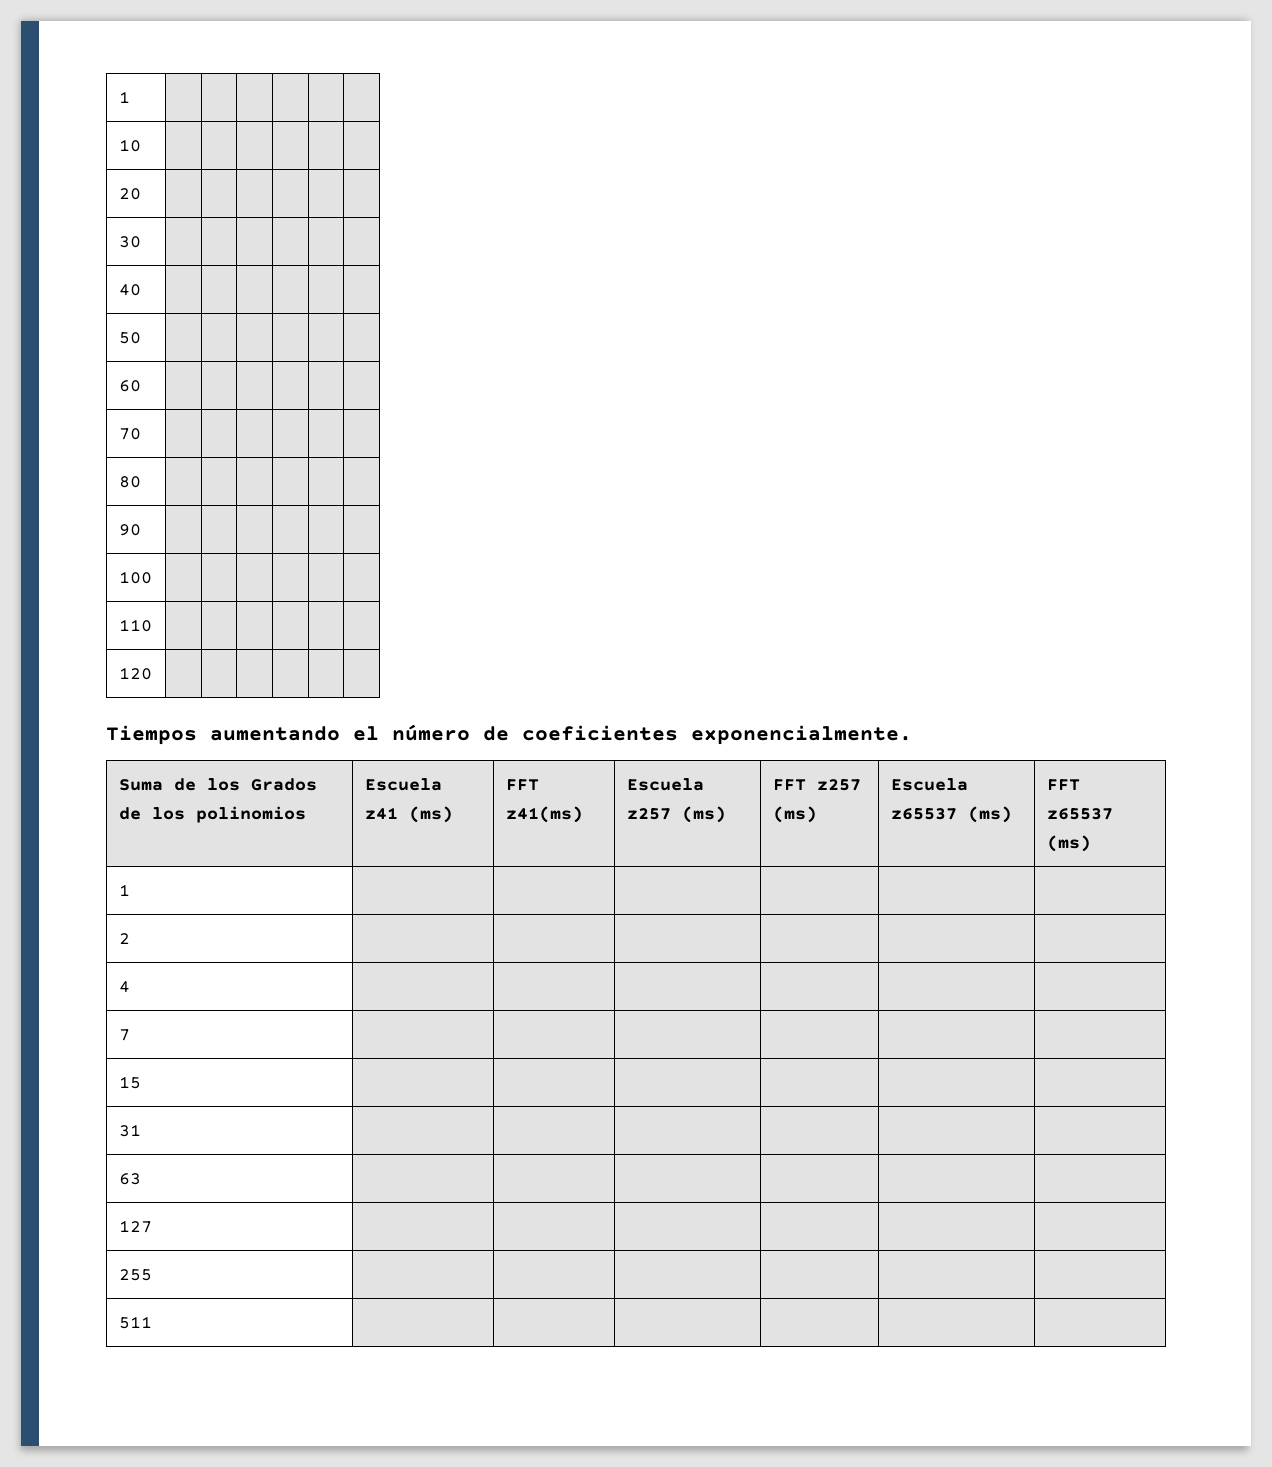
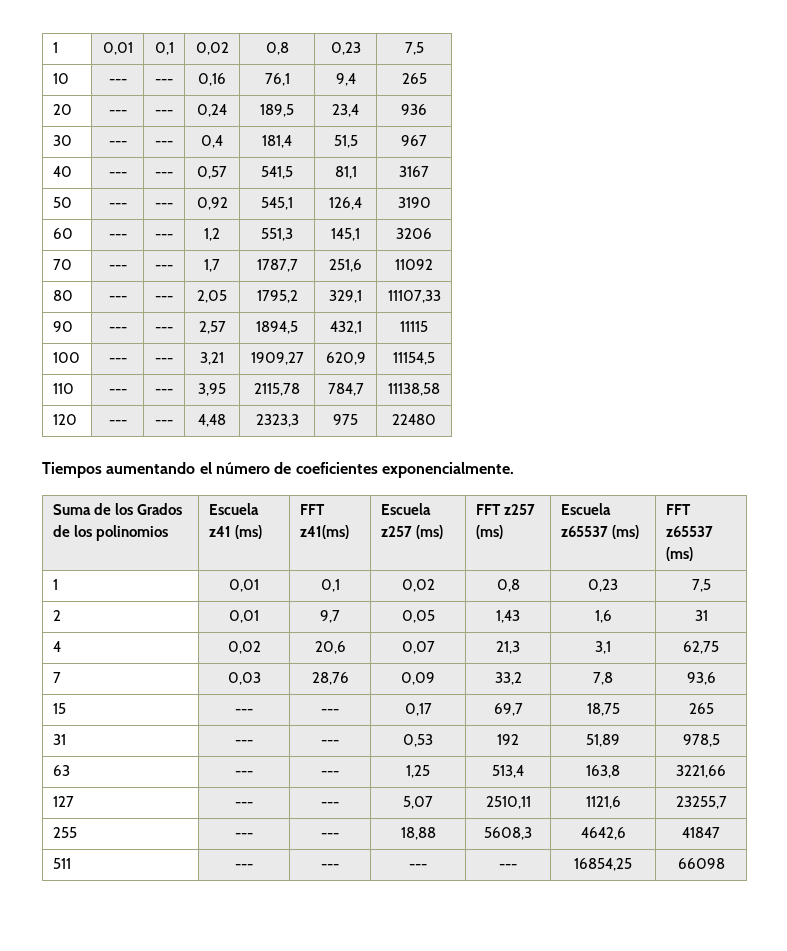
[118,91,130,103] [118,139,141,152] [118,188,141,200] [118,236,141,248] [118,284,141,296] [118,332,141,344] [118,380,141,392] [118,428,141,440] [118,476,141,488] [118,524,141,536] [118,571,152,584] [118,619,152,632] [118,667,152,680] 1 | | | | | | // 10 | | | | | | // 20 | | | | | | // 30 | | | | | | // 40 | | | | | | // 50 | | | | | | // 60 | | | | | | // 70 | | | | | | // 80 | | | | | | // 90 | | | | | | // 100 | | | | | | // 110 | | | | | | // 120 | | | | | | -> [52,42,58,53] [102,42,133,55] [154,42,174,55] [195,42,229,55] [265,42,289,55] [330,42,361,55] [404,42,424,55] [52,73,69,84] [108,79,127,84] [155,79,173,84] [198,73,226,86] [264,73,290,86] [335,73,356,86] [401,73,427,84] [52,104,72,115] [108,110,127,115] [155,110,173,115] [197,104,227,117] [260,104,294,117] [331,104,359,117] [400,104,427,115] [52,135,72,146] [108,141,127,146] [155,141,173,146] [201,135,223,148] [262,135,292,148] [333,135,358,148] [400,135,427,146] [52,166,72,177] [108,172,127,177] [155,172,173,177] [197,166,227,179] [261,166,293,179] [334,166,357,179] [398,166,429,177] [52,197,72,208] [108,203,127,208] [155,203,173,208] [196,197,228,210] [261,197,293,210] [328,197,362,210] [397,197,431,208] [52,228,73,239] [108,234,127,239] [155,234,173,239] [204,228,220,241] [261,228,293,241] [330,228,360,241] [395,228,432,239] [52,259,72,270] [108,265,127,270] [155,265,173,270] [204,259,220,272] [256,259,298,272] [328,259,362,272] [394,259,433,270] [52,290,73,301] [108,296,127,301] [155,296,173,301] [197,290,227,303] [256,290,298,303] [328,290,362,303] [387,290,441,303] [52,321,73,332] [108,327,127,332] [155,327,173,332] [198,321,226,334] [256,321,298,334] [329,321,362,334] [399,321,428,332] [52,352,80,363] [108,358,127,363] [155,358,173,363] [200,352,224,365] [250,352,304,365] [325,352,366,365] [392,352,435,365] [52,383,74,394] [108,389,127,394] [155,389,173,394] [198,383,226,396] [254,383,300,396] [327,383,364,396] [387,383,440,396] [52,414,77,425] [108,420,127,425] [155,420,173,425] [198,414,226,427] [255,414,299,427] [332,414,358,425] [391,414,436,425] 1 | 0,01 | 0,1 | 0,02 | 0,8 | 0,23 | 7,5 // 10 | --- | --- | 0,16 | 76,1 | 9,4 | 265 // 20 | --- | --- | 0,24 | 189,5 | 23,4 | 936 // 30 | --- | --- | 0,4 | 181,4 | 51,5 | 967 // 40 | --- | --- | 0,57 | 541,5 | 81,1 | 3167 // 50 | --- | --- | 0,92 | 545,1 | 126,4 | 3190 // 60 | --- | --- | 1,2 | 551,3 | 145,1 | 3206 // 70 | --- | --- | 1,7 | 1787,7 | 251,6 | 11092 // 80 | --- | --- | 2,05 | 1795,2 | 329,1 | 11107,33 // 90 | --- | --- | 2,57 | 1894,5 | 432,1 | 11115 // 100 | --- | --- | 3,21 | 1909,27 | 620,9 | 11154,5 // 110 | --- | --- | 3,95 | 2115,78 | 784,7 | 11138,58 // 120 | --- | --- | 4,48 | 2323,3 | 975 | 22480
[118,933,130,944] [118,981,130,993] [118,1029,130,1041] [118,1076,141,1089] [118,1124,141,1137] [118,1173,141,1185] [118,1220,152,1233] [118,1269,152,1281] [118,1316,152,1329] | | | | | // 2 | | | | | | // 4 | | | | | | // 7 | | | | | | // 15 | | | | | | // 31 | | | | | | // 63 | | | | | | // 127 | | | | | | // 255 | | | | | | // 511 | | | | | | -> [229,579,259,592] [320,579,340,592] [401,579,435,592] [496,579,520,592] [588,579,618,592] [691,579,711,592] [52,610,61,621] [229,610,259,623] [319,610,340,623] [401,610,435,623] [495,610,520,623] [594,610,612,623] [694,610,708,621] [52,641,61,652] [227,641,261,654] [314,641,346,654] [401,641,435,654] [495,641,520,654] [595,641,611,654] [683,641,719,654] [52,672,61,683] [227,672,261,685] [311,672,349,685] [400,672,435,685] [494,672,522,685] [593,672,613,685] [686,672,716,685] [52,703,66,714] [235,709,253,714] [320,709,339,714] [404,703,432,716] [493,703,523,716] [586,703,620,716] [688,703,714,714] [52,734,66,745] [235,740,253,745] [320,740,339,745] [402,734,433,747] [496,734,519,745] [586,734,620,747] [682,734,720,747] [52,765,70,776] [235,771,253,776] [320,771,339,776] [405,765,430,778] [491,765,524,778] [586,765,620,778] [676,765,726,778] [52,796,74,807] [235,802,253,807] [320,802,339,807] [402,796,433,809] [485,796,531,809] [585,796,621,809] [675,796,727,809] [52,827,77,838] [235,833,253,838] [320,833,339,838] [400,827,436,840] [483,827,532,840] [580,827,626,840] [682,827,720,838] [52,858,71,869] [235,864,253,869] [320,864,339,869] [408,864,427,869] [498,864,517,869] [574,858,632,871] [677,858,725,869] 0,01 | 0,1 | 0,02 | 0,8 | 0,23 | 7,5 // 2 | 0,01 | 9,7 | 0,05 | 1,43 | 1,6 | 31 // 4 | 0,02 | 20,6 | 0,07 | 21,3 | 3,1 | 62,75 // 7 | 0,03 | 28,76 | 0,09 | 33,2 | 7,8 | 93,6 // 15 | --- | --- | 0,17 | 69,7 | 18,75 | 265 // 31 | --- | --- | 0,53 | 192 | 51,89 | 978,5 // 63 | --- | --- | 1,25 | 513,4 | 163,8 | 3221,66 // 127 | --- | --- | 5,07 | 2510,11 | 1121,6 | 23255,7 // 255 | --- | --- | 18,88 | 5608,3 | 4642,6 | 41847 // 511 | --- | --- | --- | --- | 16854,25 | 66098

